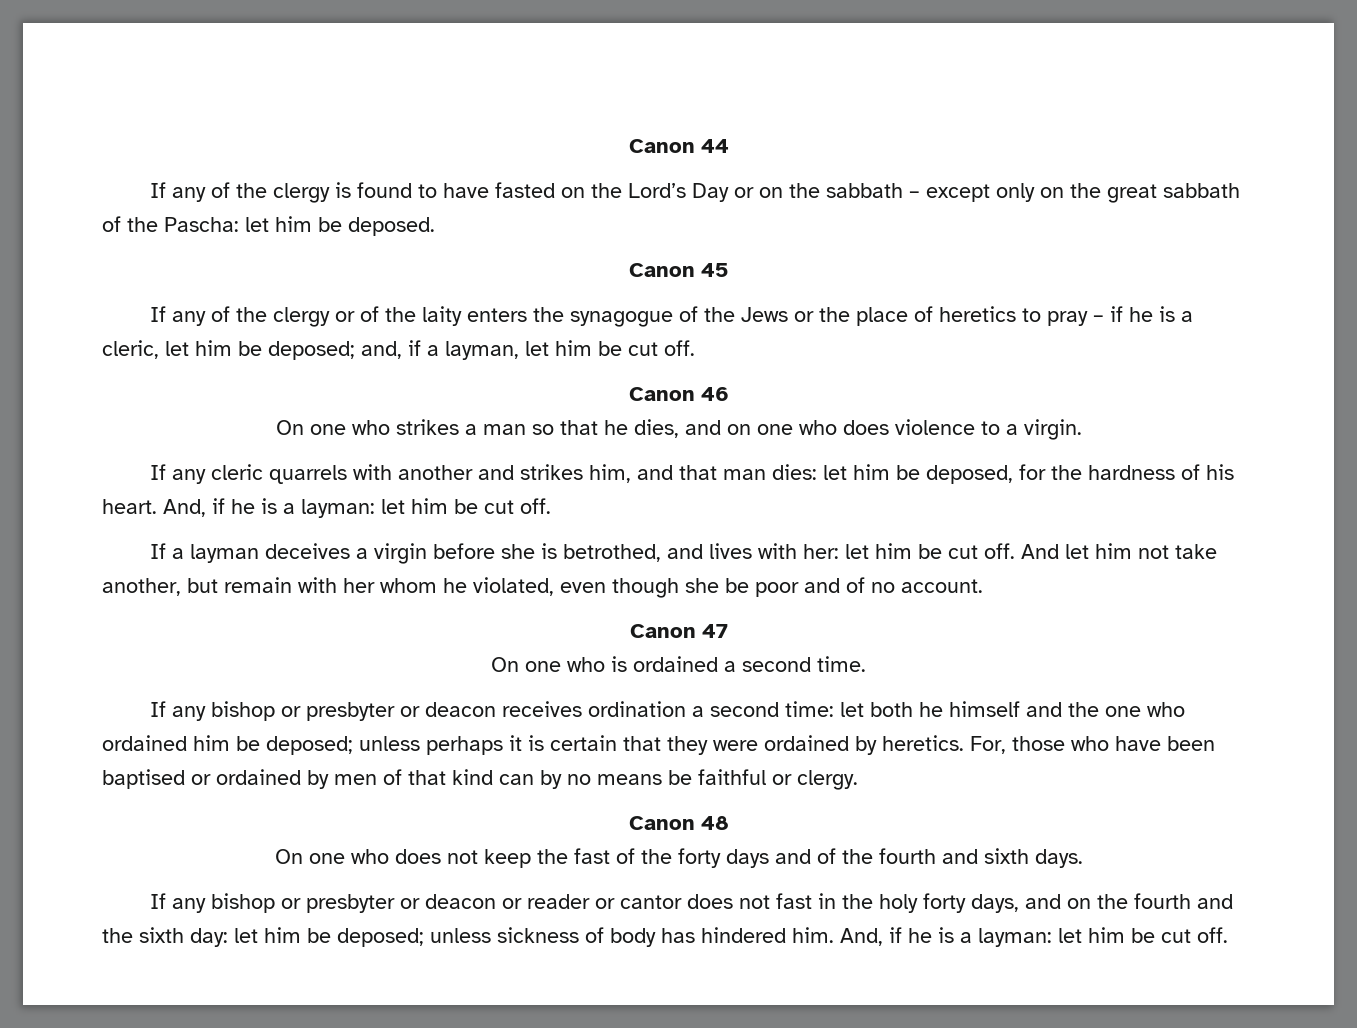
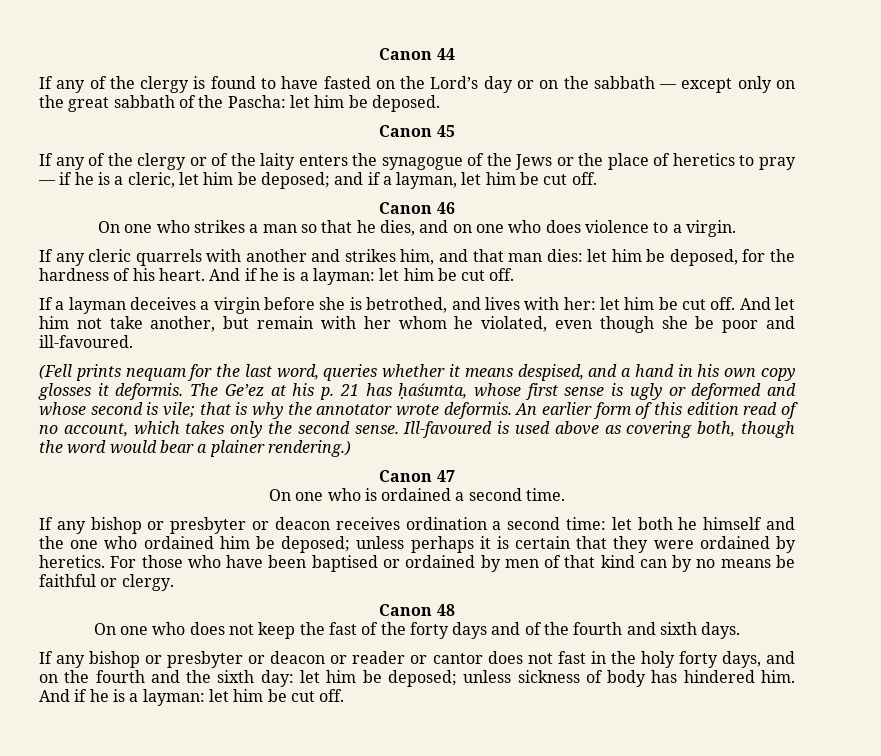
[692,183,730,202] Day -> [483,76,513,93] day
[909,191,921,198] – -> [659,84,678,89] —
[1093,315,1105,322] – -> [38,180,56,185] —
[361,341,402,359] and, -> [334,172,364,185] and
[163,499,206,517] And, -> [209,268,241,281] And
[846,577,983,593] of no account. -> [39,335,133,348] [39,364,796,381] [38,383,796,400] [39,402,798,419] [39,421,795,438] [39,440,351,457] ill-favoured. // (Fell prints nequam for the last word, queries whether it means despised, and a hand in his own copy glosses it deformis. The Ge’ez at his p. 21 has ḥaśumta, whose first sense is ugly or deformed and whose second is vile; that is why the annotator wrote deformis. An earlier form of this edition read of no account, which takes only the second sense. Ill-favoured is used above as covering both, though the word would bear a plainer rendering.)
[970,736,1006,754] For, -> [110,556,137,568] For
[840,928,883,946] And, -> [39,689,70,702] And

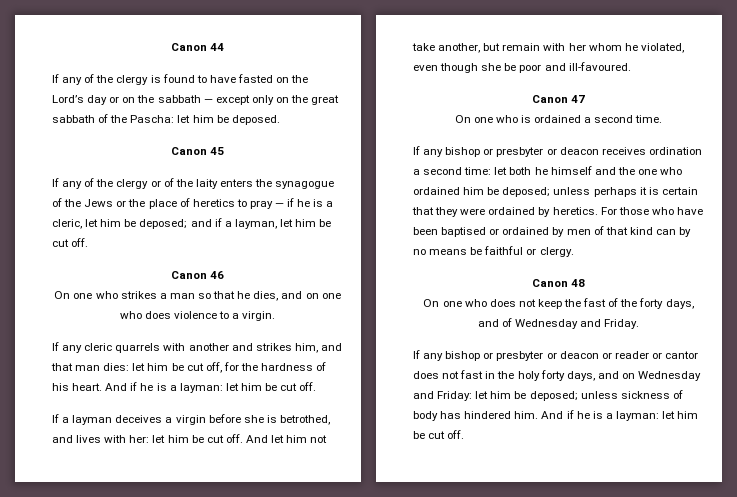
[669,249,738,266] deposed, -> [186,362,222,373] cut off,
[39,364,796,381] [38,383,796,400] [39,402,798,419] [39,421,795,438] [39,440,351,457] // (Fell prints nequam for the last word, queries whether it means despised, and a hand in his own copy glosses it deformis. The Ge’ez at his p. 21 has ḥaśumta, whose first sense is ugly or deformed and whose second is vile; that is why the annotator wrote deformis. An earlier form of this edition read of no account, which takes only the second sense. Ill-favoured is used above as covering both, though the word would bear a plainer rendering.) -> (631, 66) none
[452,622,488,639] days -> [665,299,694,309] days,
[544,622,741,639] the fourth and sixth days. -> [515,319,640,329] Wednesday and Friday.
[64,670,294,687] the fourth and the sixth day: -> [638,371,702,381] [413,391,473,401] Wednesday and Friday:

